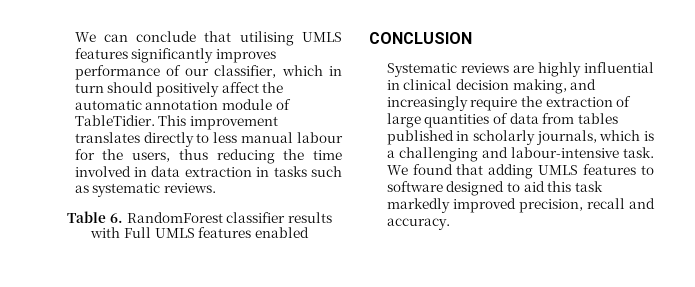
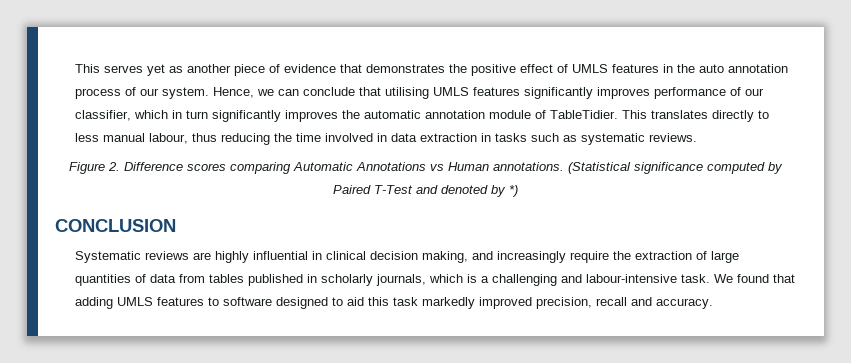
[74,32,96,42] We -> [74,64,788,76] [74,87,274,99] This serves yet as another piece of evidence that demonstrates the positive effect of UMLS features in the auto annotation process of our system. Hence, we
[107,82,259,97] should positively affect -> [211,110,338,122] significantly improves
[189,116,278,130] improvement -> (647, 114) none
[297,132,343,143] [74,149,171,162] labour for the users, -> [148,133,188,144] labour,
[67,211,332,223] [90,227,309,238] Table 6. RandomForest classifier results with Full UMLS features enabled -> [69,162,783,174] [333,185,518,197] Figure 2. Difference scores comparing Automatic Annotations vs Human annotations. (Statistical significance computed by Paired T-Test and denoted by *)

